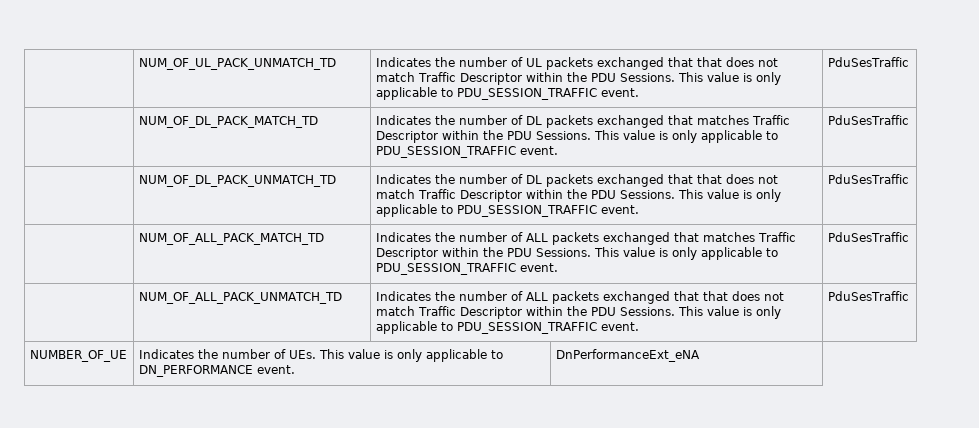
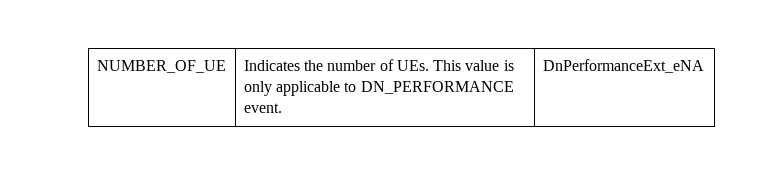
[138,58,336,70] [375,57,778,70] [375,72,781,85] [375,87,639,100] [827,57,909,67] [138,116,318,128] [375,115,790,128] [375,130,778,143] [375,146,558,158] [827,115,909,125] [138,175,336,187] [375,174,778,187] [375,189,781,202] [375,204,639,217] [827,174,909,184] [138,233,324,245] [375,232,796,245] [375,247,778,260] [375,263,558,275] [827,232,909,242] [138,292,342,304] [375,291,784,304] [375,306,781,319] [375,321,639,334] [827,291,909,301] | NUM_OF_UL_PACK_UNMATCH_TD | Indicates the number of UL packets exchanged that that does not match Traffic Descriptor within the PDU Sessions. This value is only applicable to PDU_SESSION_TRAFFIC event. | PduSesTraffic // | NUM_OF_DL_PACK_MATCH_TD | Indicates the number of DL packets exchanged that matches Traffic Descriptor within the PDU Sessions. This value is only applicable to PDU_SESSION_TRAFFIC event. | PduSesTraffic // | NUM_OF_DL_PACK_UNMATCH_TD | Indicates the number of DL packets exchanged that that does not match Traffic Descriptor within the PDU Sessions. This value is only applicable to PDU_SESSION_TRAFFIC event. | PduSesTraffic // | NUM_OF_ALL_PACK_MATCH_TD | Indicates the number of ALL packets exchanged that matches Traffic Descriptor within the PDU Sessions. This value is only applicable to PDU_SESSION_TRAFFIC event. | PduSesTraffic // | NUM_OF_ALL_PACK_UNMATCH_TD | Indicates the number of ALL packets exchanged that that does not match Traffic Descriptor within the PDU Sessions. This value is only applicable to PDU_SESSION_TRAFFIC event. | PduSesTraffic // -> (96, 66) none

